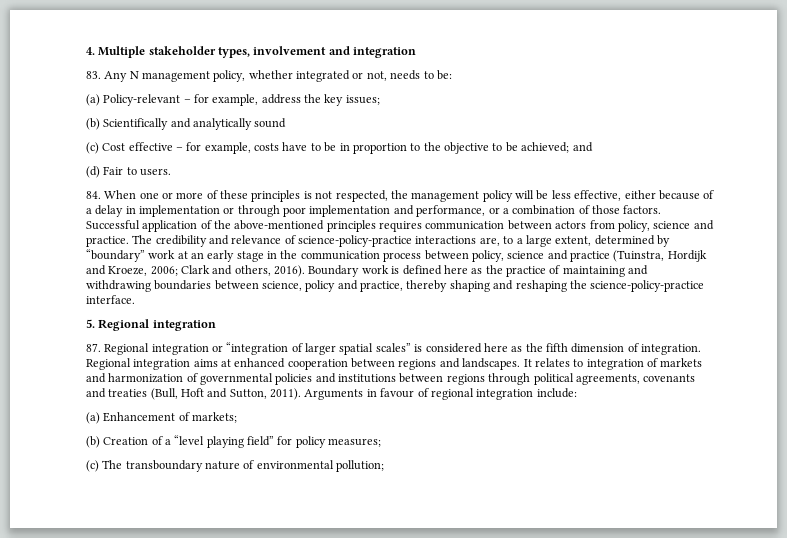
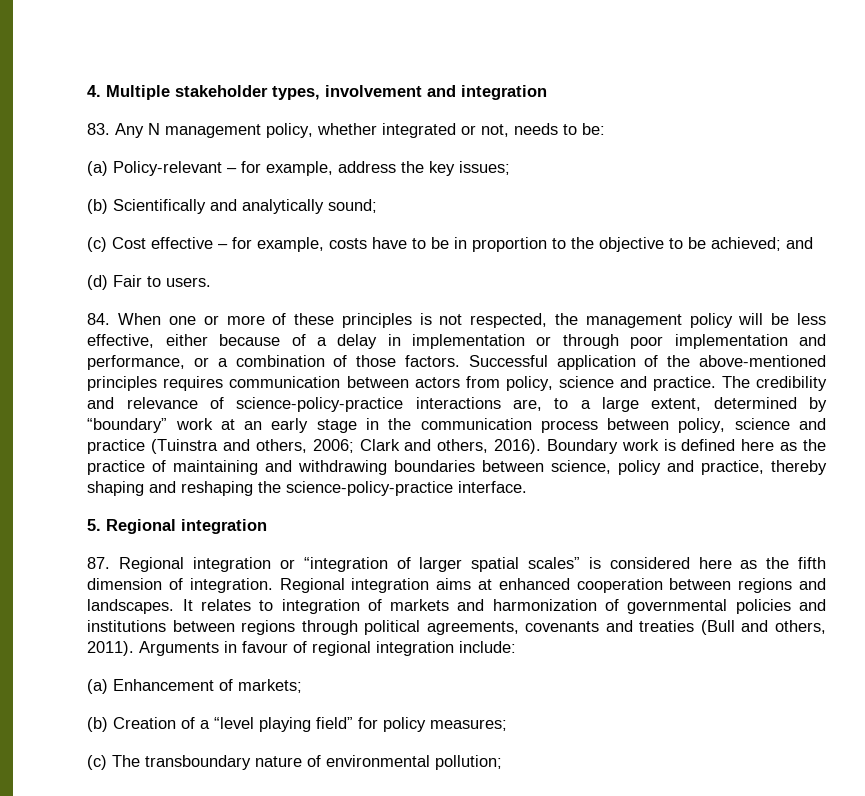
[254,118,287,128] sound -> [328,199,378,213] sound;
[613,250,707,262] [85,265,148,276] (Tuinstra, Hordijk and Kroeze, -> [151,439,307,454] (Tuinstra and others,
[150,388,267,400] (Bull, Hoft and Sutton, -> [700,620,826,635] (Bull and others,

